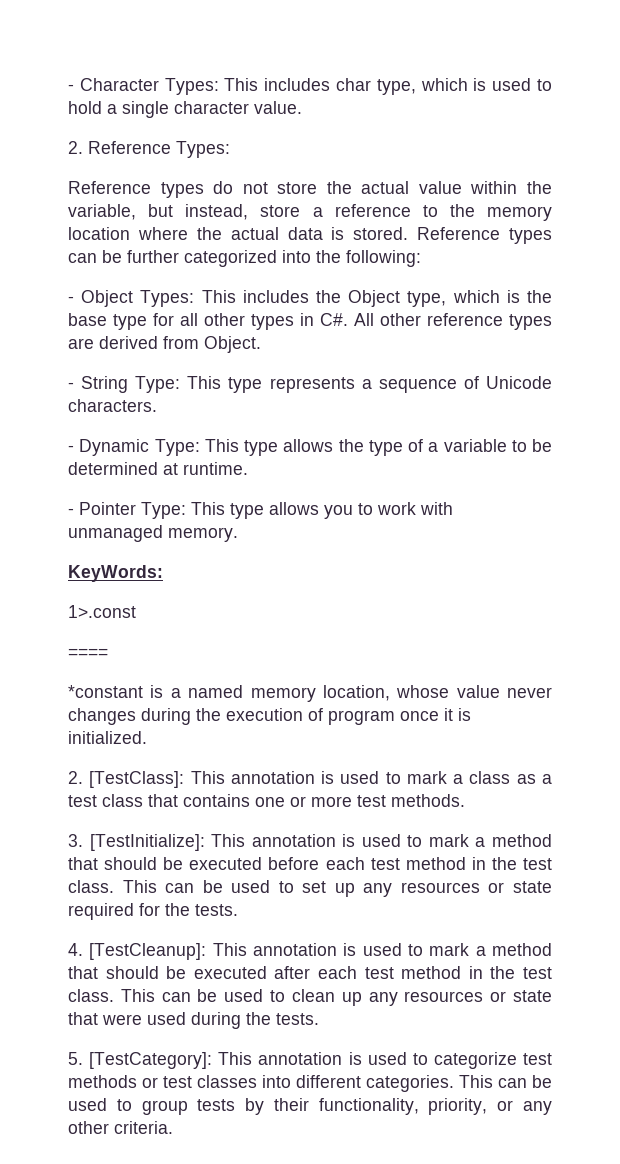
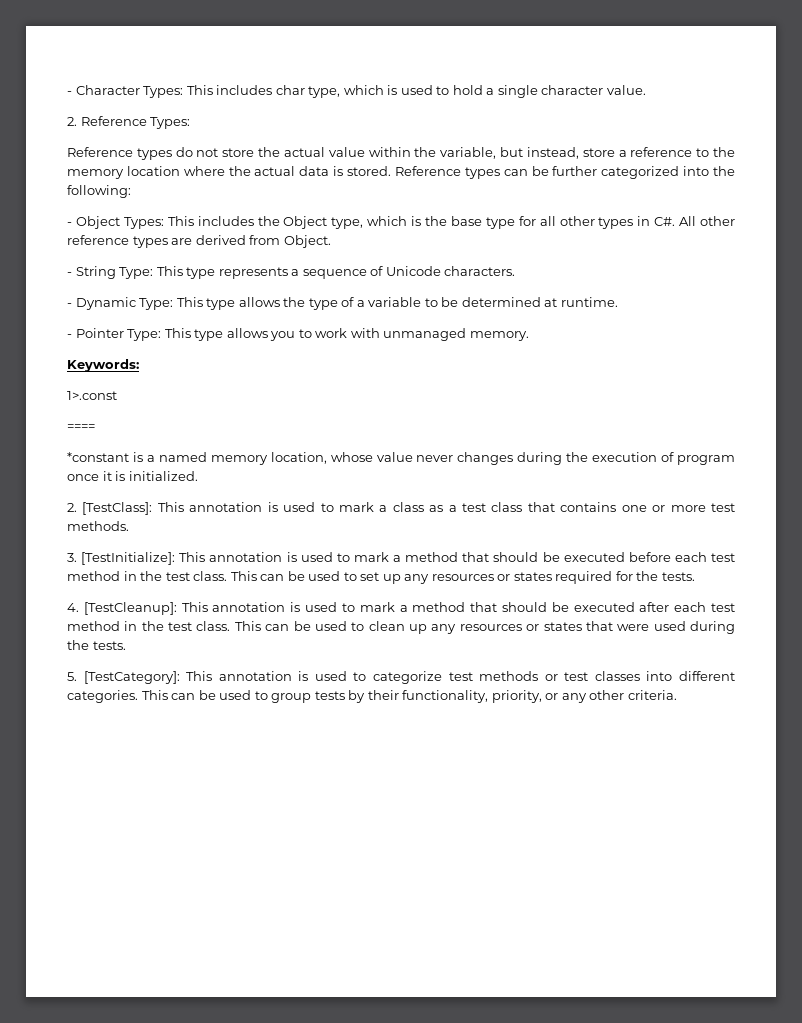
[68,565,163,582] KeyWords: -> [67,359,139,372] Keywords:
[513,881,552,893] state -> [513,572,552,581] states
[513,990,552,1002] state -> [543,622,582,631] states

